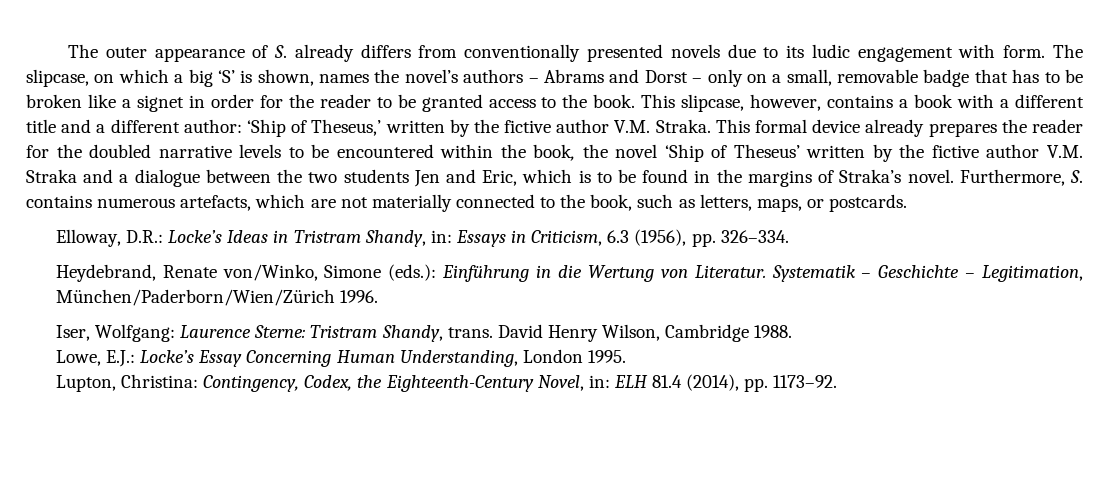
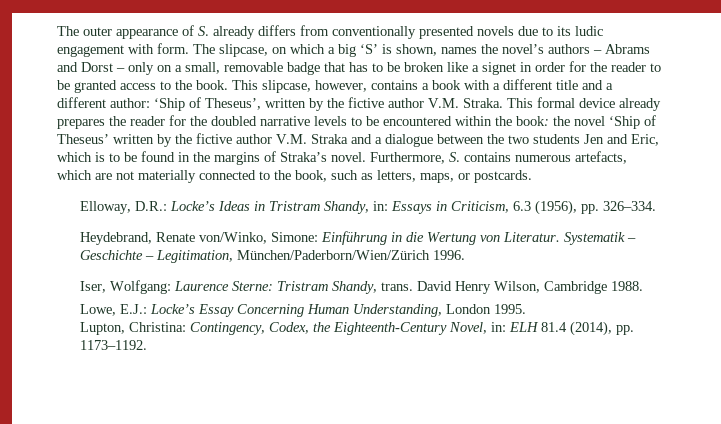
[311,119,382,136] Theseus,’ -> [205,98,261,110] Theseus’,
[533,144,576,161] book, -> [516,116,549,126] book:
[324,264,437,281] Simone (eds.): -> [271,232,319,242] Simone:
[773,375,838,388] 1173–92. -> [80,340,148,350] 1173–1192.

